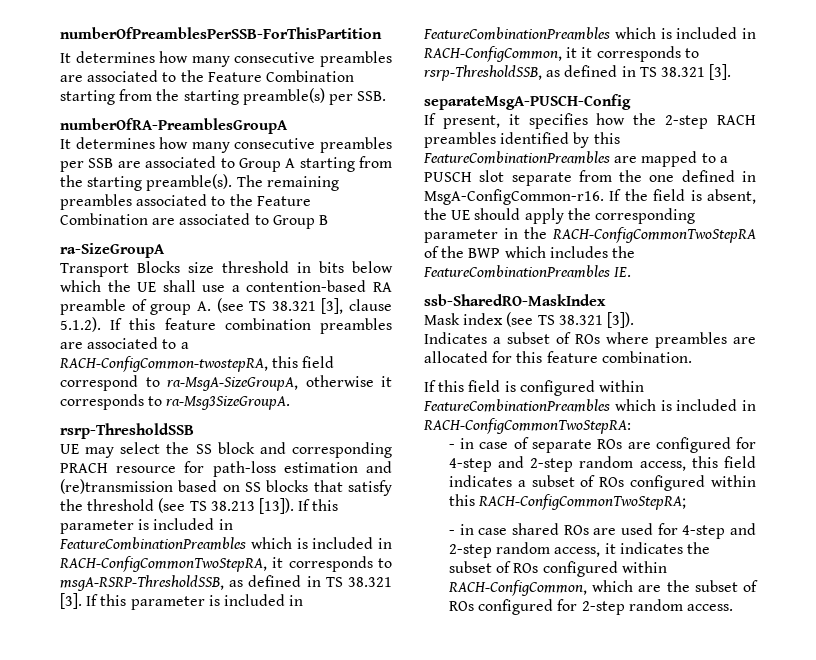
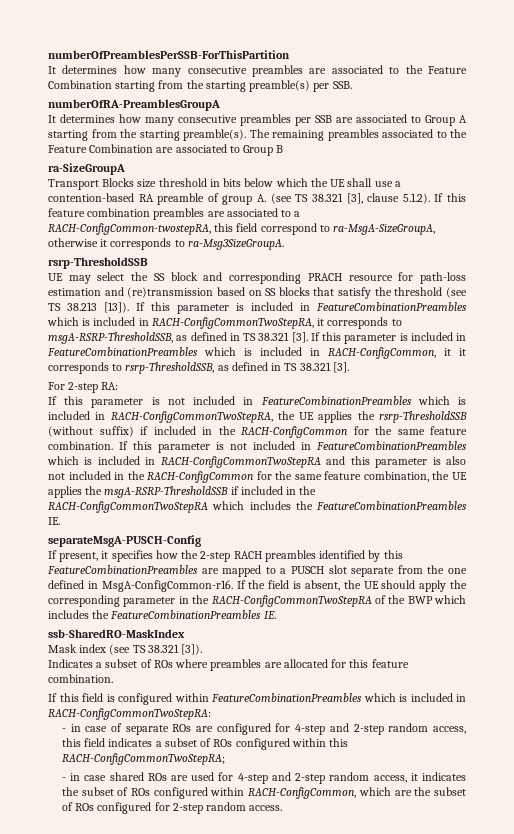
(732, 72) none -> [48,382,119,393] [48,396,466,408] [48,411,467,423] [48,426,467,438] [48,441,467,453] [47,456,467,468] [48,471,468,483] [48,486,317,498] [48,501,467,513] [48,517,60,525] // For 2-step RA: // If this parameter is not included in FeatureCombinationPreambles which is included in RACH-ConfigCommonTwoStepRA, the UE applies the rsrp-ThresholdSSB (without suffix) if included in the RACH-ConfigCommon for the same feature combination. If this parameter is not included in FeatureCombinationPreambles which is included in RACH-ConfigCommonTwoStepRA and this parameter is also not included in the RACH-ConfigCommon for the same feature combination, the UE applies the msgA-RSRP-ThresholdSSB if included in the RACH-ConfigCommonTwoStepRA which includes the FeatureCombinationPreambles IE.

